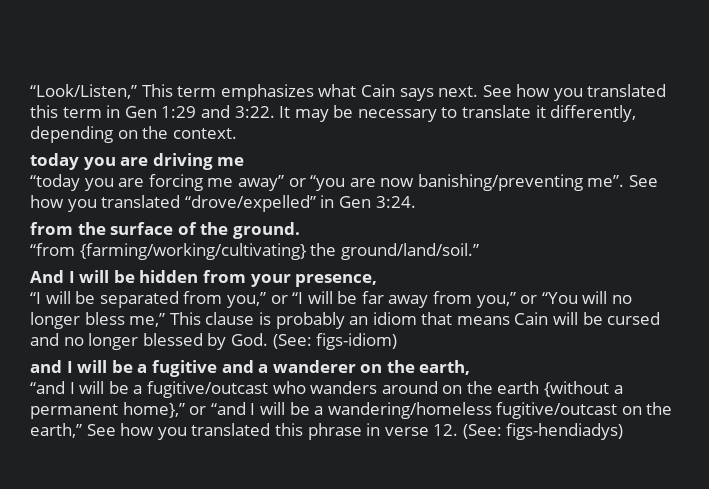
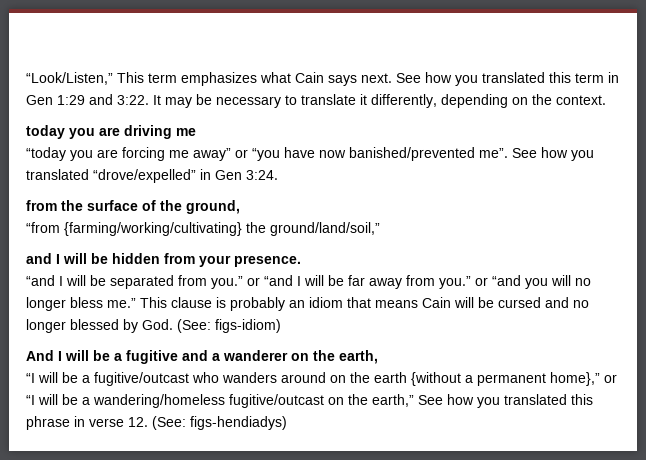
[349,174,583,191] are now banishing/preventing -> [284,147,475,161] have now banished/prevented
[232,222,300,239] ground. -> [186,200,240,214] ground,
[340,243,479,260] [30,270,64,283] ground/land/soil.” // And -> [270,222,380,236] [26,253,52,264] ground/land/soil,” // and
[295,274,378,287] [30,292,41,304] presence, // “I -> [234,255,301,267] [26,275,63,286] presence. // “and I
[226,292,304,308] you,” or “I -> [211,275,301,289] you.” or “and I
[476,292,578,308] you,” or “You -> [439,275,548,289] you.” or “and you
[129,313,166,327] me,” -> [107,298,136,308] me.”
[30,360,62,373] and -> [26,350,54,361] And
[30,381,75,394] “and I -> [26,373,35,383] “I
[210,402,256,415] “and I -> [26,395,35,405] “I

